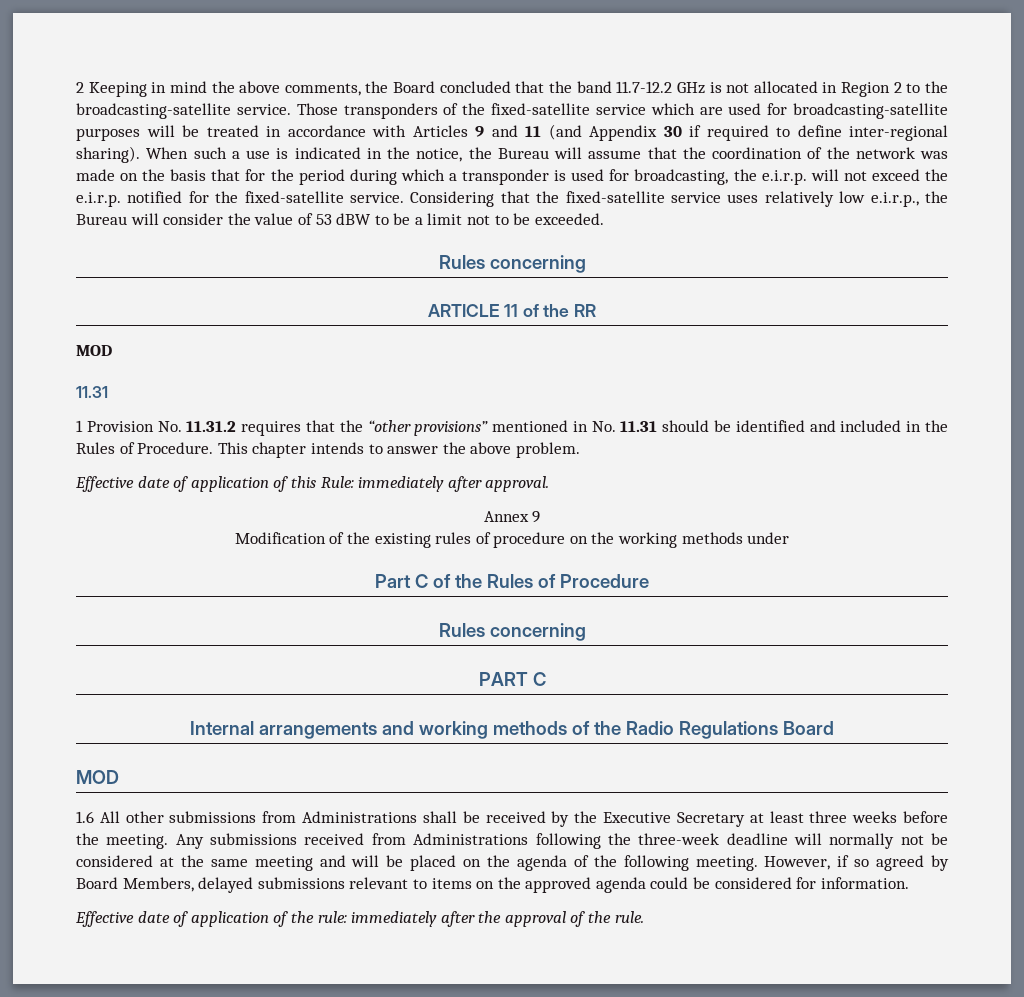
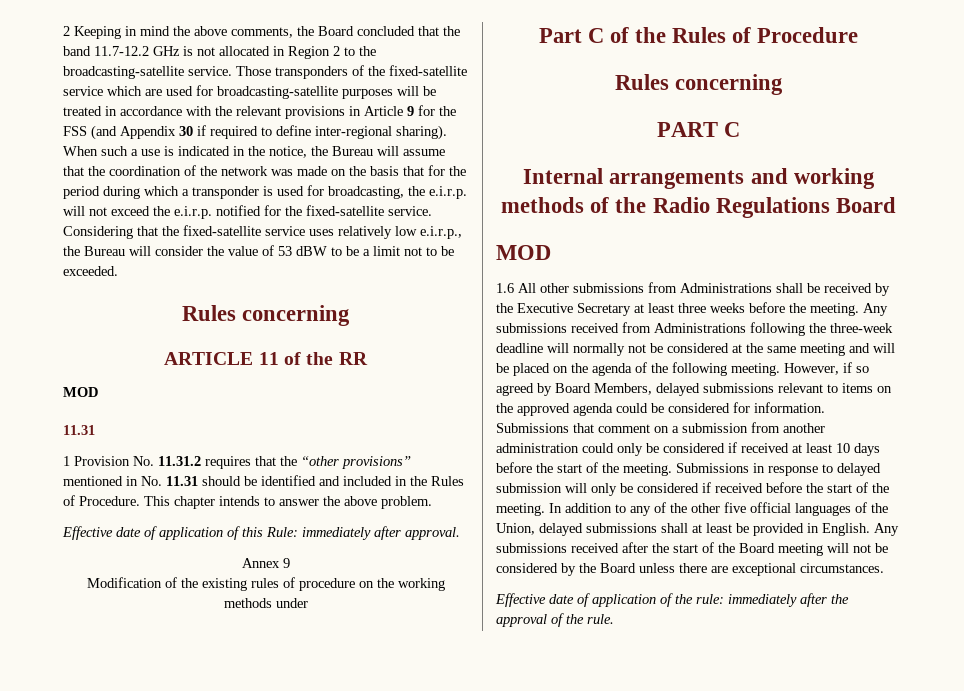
[412,125,541,137] Articles 9 and 11 -> [215,105,456,119] [63,126,87,136] the relevant provisions in Article 9 for the FSS
(909, 883) none -> [496,422,825,433] [496,442,880,456] [496,462,881,476] [496,482,889,496] [496,502,888,516] [496,523,899,536] [496,542,888,556] [496,563,884,576] Submissions that comment on a submission from another administration could only be considered if received at least 10 days before the start of the meeting. Submissions in response to delayed submission will only be considered if received before the start of the meeting. In addition to any of the other five official languages of the Union, delayed submissions shall at least be provided in English. Any submissions received after the start of the Board meeting will not be considered by the Board unless there are exceptional circumstances.

